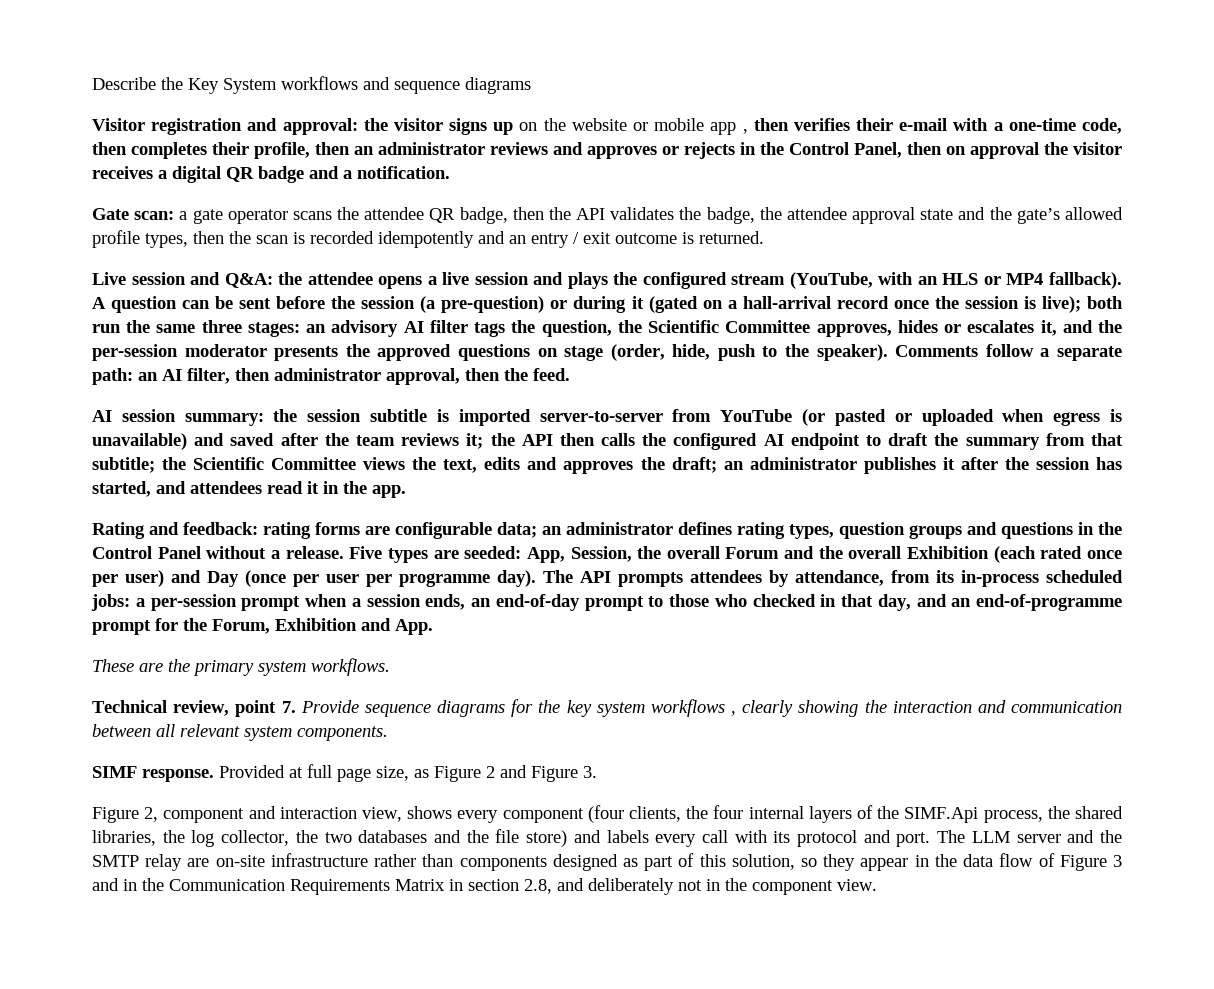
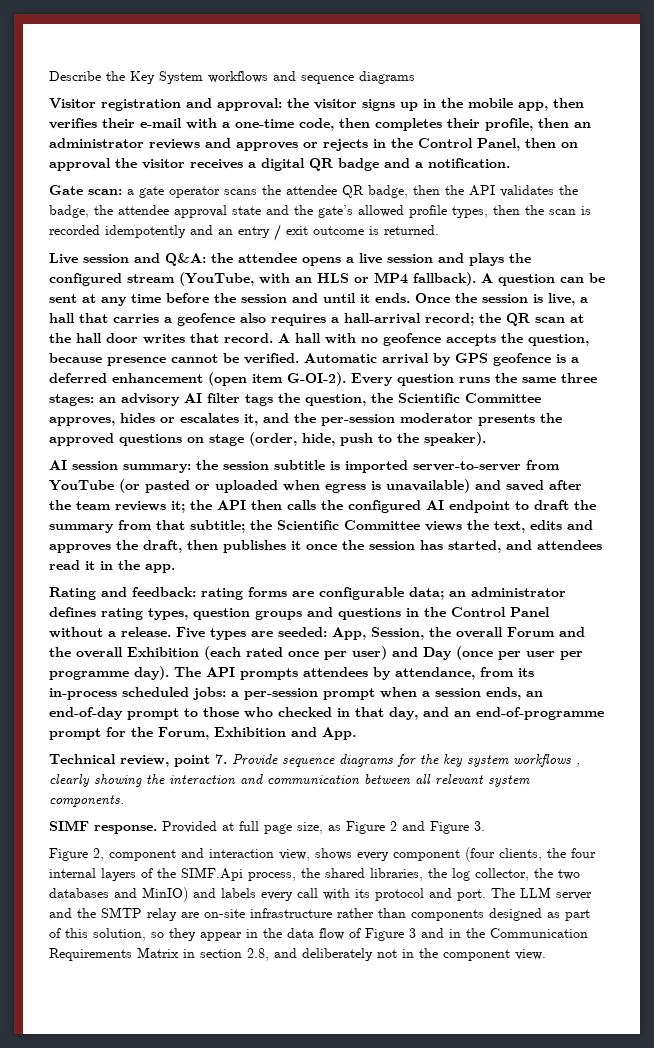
[519,118,748,135] on the website or mobile app , -> [423,98,548,111] in the mobile app,
[276,296,1124,313] [92,324,121,333] before the session (a pre-question) or during it (gated on a hall-arrival record once the session is live); both run -> [82,293,588,306] [49,313,584,326] [49,333,589,346] [49,353,579,366] [49,372,490,386] at any time before the session and until it ends. Once the session is live, a hall that carries a geofence also requires a hall-arrival record; the QR scan at the hall door writes that record. A hall with no geofence accepts the question, because presence cannot be verified. Automatic arrival by GPS geofence is a deferred enhancement (open item G-OI-2). Every question runs
[895,344,1123,361] [92,368,570,385] Comments follow a separate path: an AI filter, then administrator approval, then the feed. -> (486, 439) none
[671,457,857,473] draft; an administrator -> [143,540,218,553] draft, then
[960,457,998,470] after -> [306,544,337,550] once
[92,658,390,676] // These are the primary system workflows. -> (356, 733) none
[466,829,568,847] the file store) -> [142,887,188,902] MinIO)

